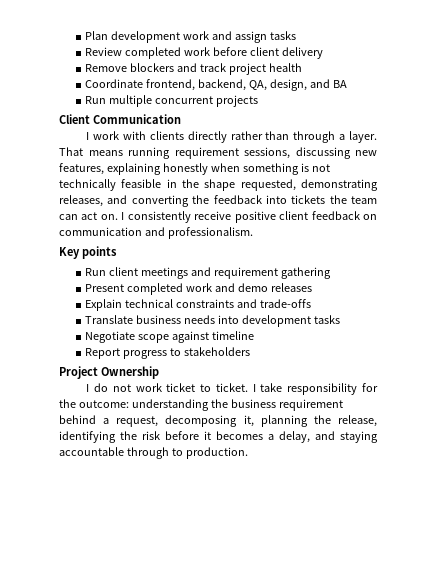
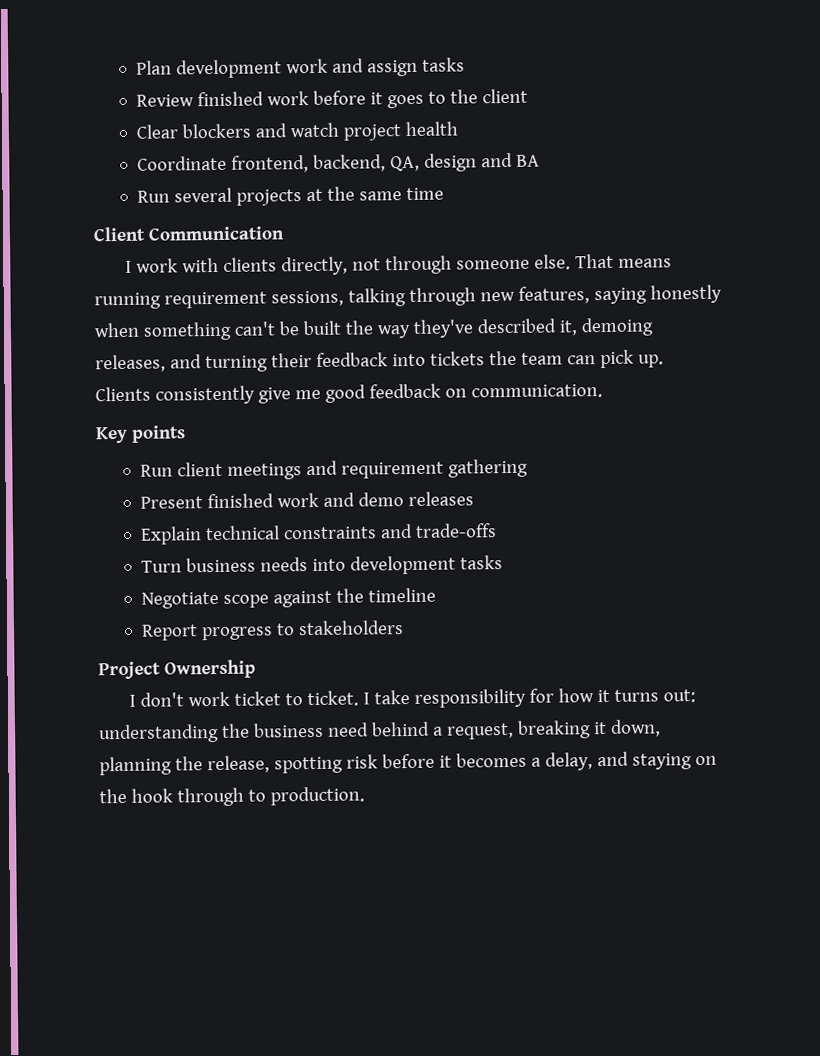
[125,47,182,59] completed -> [196,91,264,107] finished
[250,47,324,59] [85,64,128,72] client delivery // Remove -> [369,88,528,109] [135,124,178,139] it goes to the client // Clear
[200,63,227,72] track -> [289,122,339,138] watch
[270,79,308,91] design, -> [423,153,477,172] design
[109,95,214,107] multiple concurrent -> [173,187,232,203] several
(259, 101) none -> [305,186,444,202] at the same time
[187,131,377,143] directly rather than through a layer. -> [280,254,571,276] directly, not through someone else.
[295,147,351,159] discussing -> [347,287,476,307] talking through
[106,163,161,175] explaining -> [593,287,647,305] saying
[300,163,330,172] [59,179,378,191] [59,195,210,207] is not technically feasible in the shape requested, demonstrating releases, and converting the -> [233,317,654,339] [95,353,312,373] can't be built the way they've described it, demoing releases, and turning their
[81,211,378,223] [59,227,253,239] act on. I consistently receive positive client feedback on communication and professionalism. -> [599,349,664,369] [95,383,603,405] pick up. Clients consistently give me good feedback on communication.
[127,283,184,295] completed -> [206,493,274,509] finished
[85,315,134,324] Translate -> [140,560,182,573] Turn
(210, 337) none -> [335,588,364,603] the
[93,383,131,392] do not -> [139,692,184,707] don't
[59,399,129,408] the outcome: -> [557,688,696,703] how it turns out:
[278,399,343,411] requirement -> [327,722,369,737] need
[165,415,254,427] decomposing it, -> [516,719,661,739] breaking it down,
[59,431,137,443] identifying the -> [273,756,343,774] spotting
[59,447,124,456] accountable -> [694,755,717,766] [99,788,173,804] on the hook

